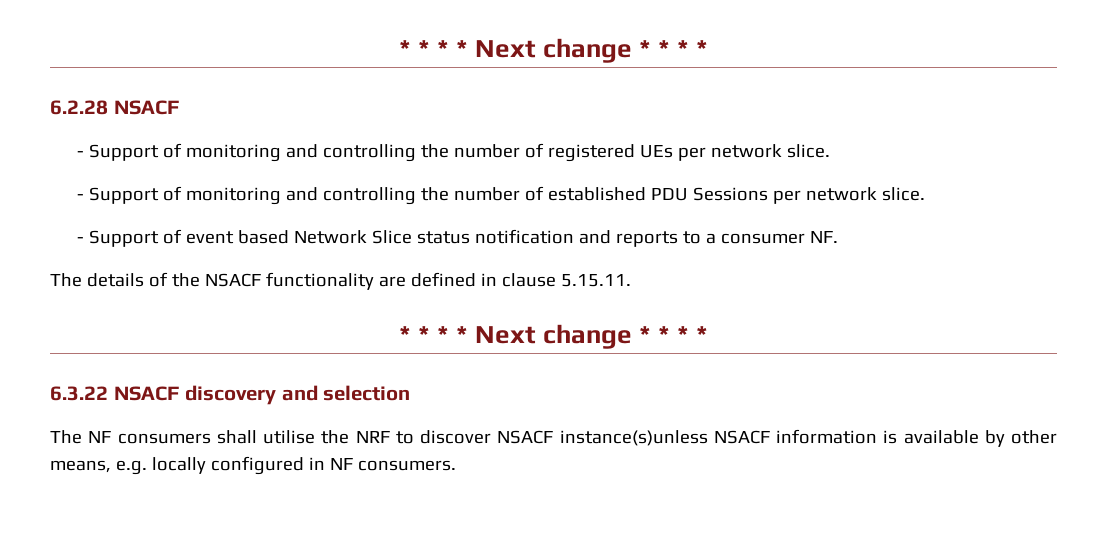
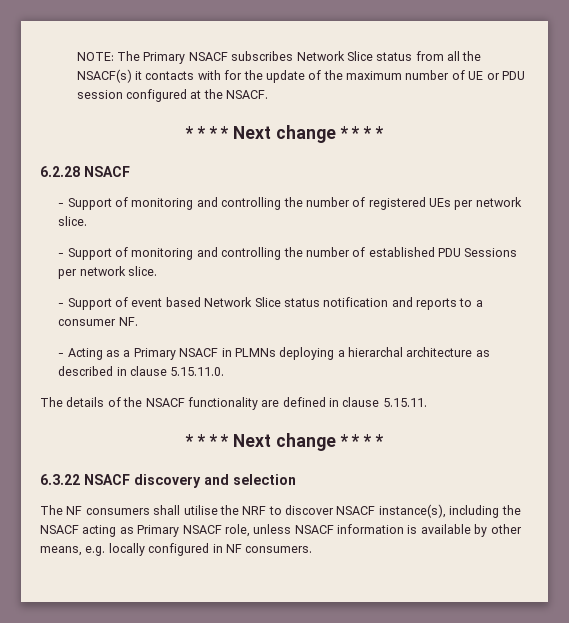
(398, 48) none -> [76,51,482,64] [76,69,525,83] [76,89,269,102] NOTE: The Primary NSACF subscribes Network Slice status from all the NSACF(s) it contacts with for the update of the maximum number of UE or PDU session configured at the NSACF. //
(838, 237) none -> [58,347,490,360] [58,366,225,376] // - Acting as a Primary NSACF in PLMNs deploying a hierarchal architecture as described in clause 5.15.11.0.
[559,430,708,446] instance(s)unless -> [378,504,521,518] [40,524,292,537] instance(s), including the NSACF acting as Primary NSACF role, unless

